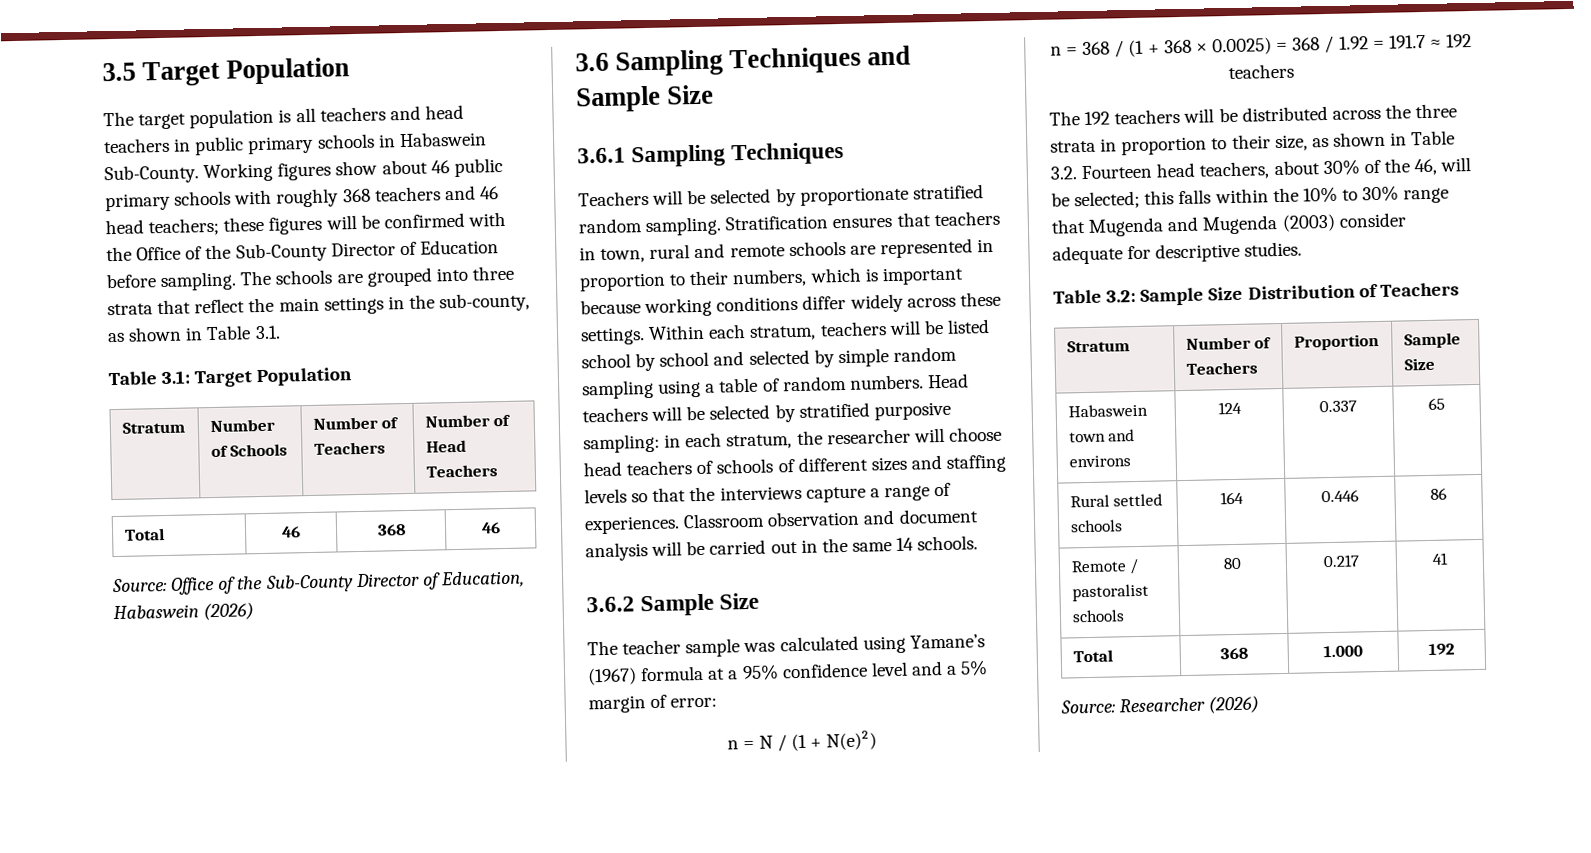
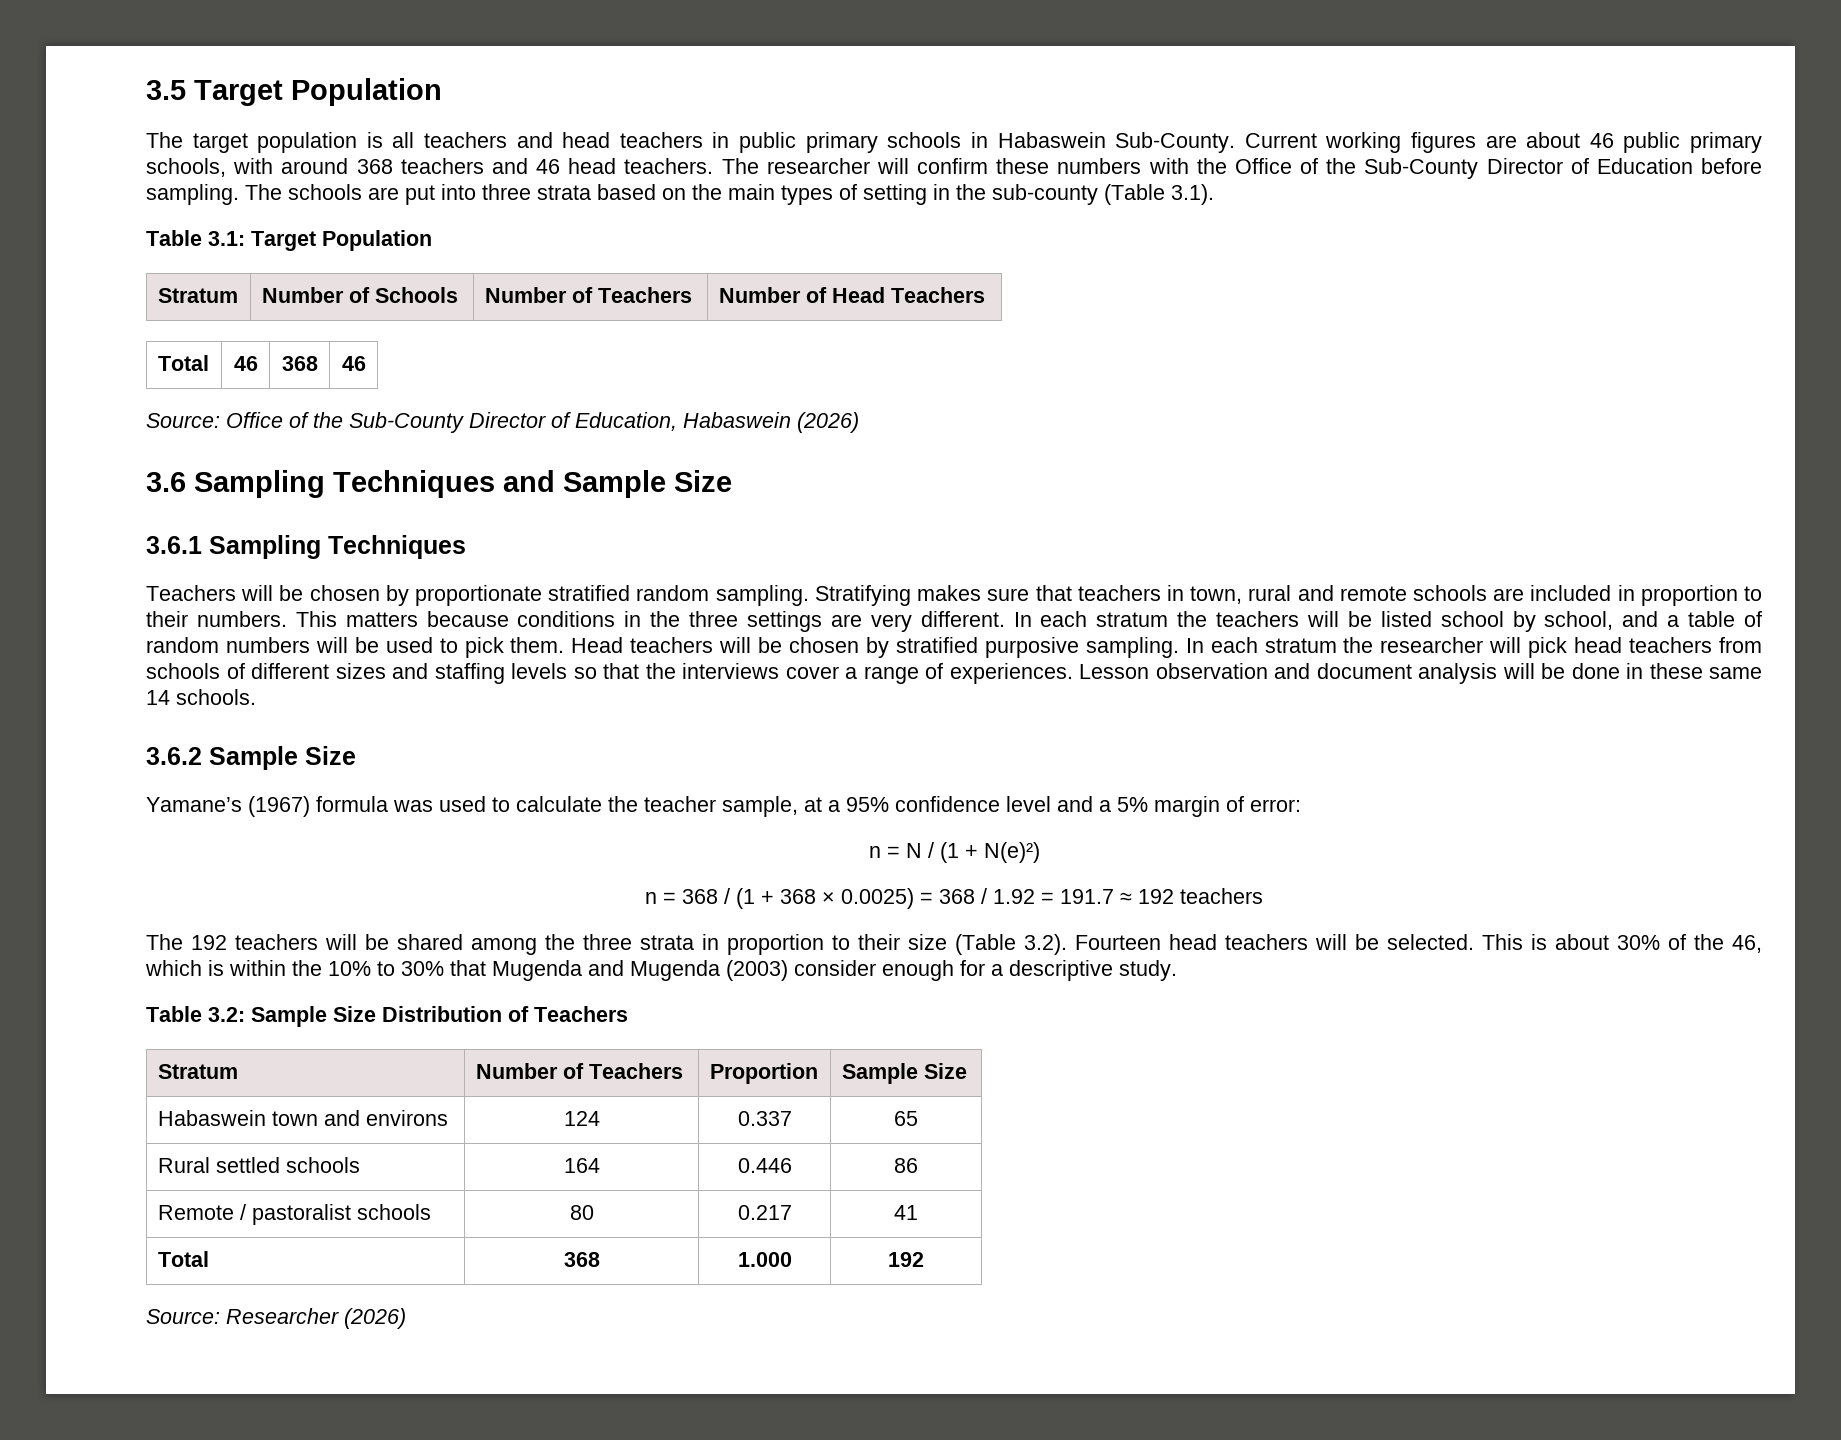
[203,160,378,183] Working figures show -> [1244,132,1517,153] Current working figures are
[174,188,340,208] schools with roughly -> [146,158,349,177] schools, with around
[148,212,465,237] teachers; these figures will be confirmed -> [624,158,1142,174] teachers. The researcher will confirm these numbers
[366,267,433,287] grouped -> [405,185,435,205] put
[157,292,531,315] [107,325,281,343] that reflect the main settings in the sub-county, as shown in Table 3.1. -> [597,184,1214,205] based on the main types of setting in the sub-county (Table 3.1).
[710,188,772,204] selected -> [309,585,380,601] chosen
[725,215,893,231] Stratification ensures -> [814,585,1030,606] Stratifying makes sure
[879,238,995,259] [579,266,964,292] [580,291,1001,318] [580,324,817,346] represented in proportion to their numbers, which is important because working conditions differ widely across these settings. Within each stratum, -> [1530,585,1762,606] [146,611,1208,632] included in proportion to their numbers. This matters because conditions in the three settings are very different. In each stratum the
[659,346,957,368] [582,374,924,400] school and selected by simple random sampling using a table of random numbers. -> [1544,611,1763,630] [146,637,565,658] school, and a table of random numbers will be used to pick them.
[709,404,771,420] selected -> [789,637,860,653] chosen
[583,432,793,454] sampling: in each stratum, -> [1085,637,1337,658] sampling. In each stratum
[948,426,1002,442] [583,460,714,477] choose head teachers of -> [1528,637,1762,658] pick head teachers from
[805,486,866,503] capture -> [785,666,839,679] cover
[683,512,766,529] Classroom -> [1079,664,1149,679] Lesson
[709,537,848,555] carried out in the -> [1571,663,1703,679] done in these
[587,634,985,658] [587,665,705,686] The teacher sample was calculated using Yamane’s (1967) formula -> [146,796,798,817] Yamane’s (1967) formula was used to calculate the teacher sample,
[1241,105,1381,122] distributed across -> [397,934,537,955] shared among
[1274,130,1456,152] [1050,161,1270,180] size, as shown in Table 3.2. Fourteen head teachers, -> [908,934,1547,955] size (Table 3.2). Fourteen head teachers will be selected. This is
[1440,157,1472,172] [1051,189,1212,210] will be selected; this falls -> [145,960,224,976] which is
[1403,187,1450,204] range -> (444, 968) none
[1052,241,1303,265] adequate for descriptive studies. -> [882,960,1177,981] enough for a descriptive study.

